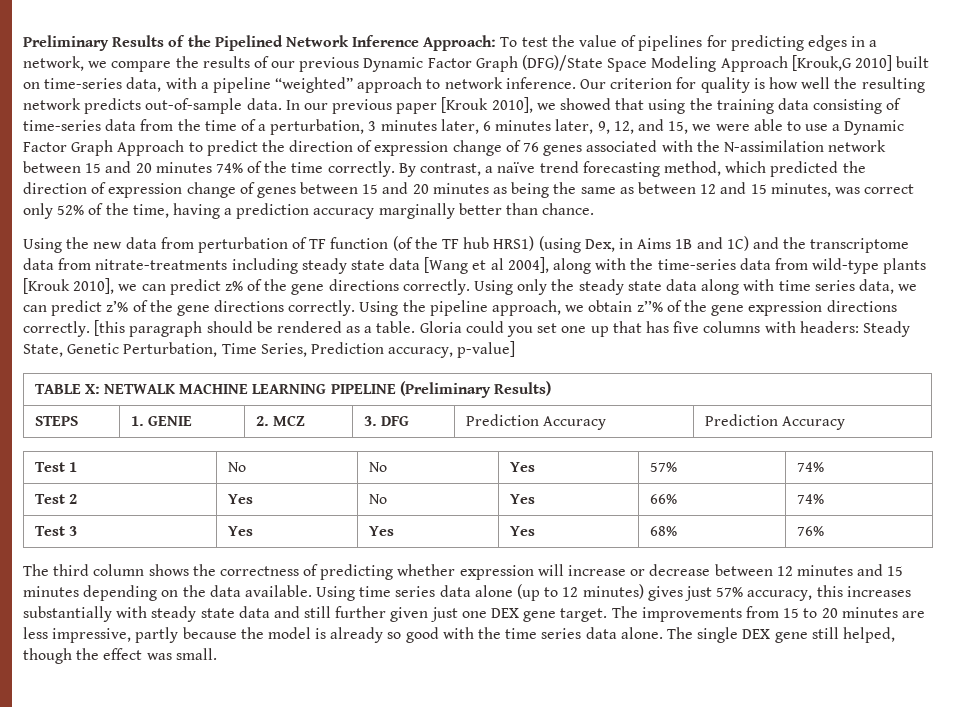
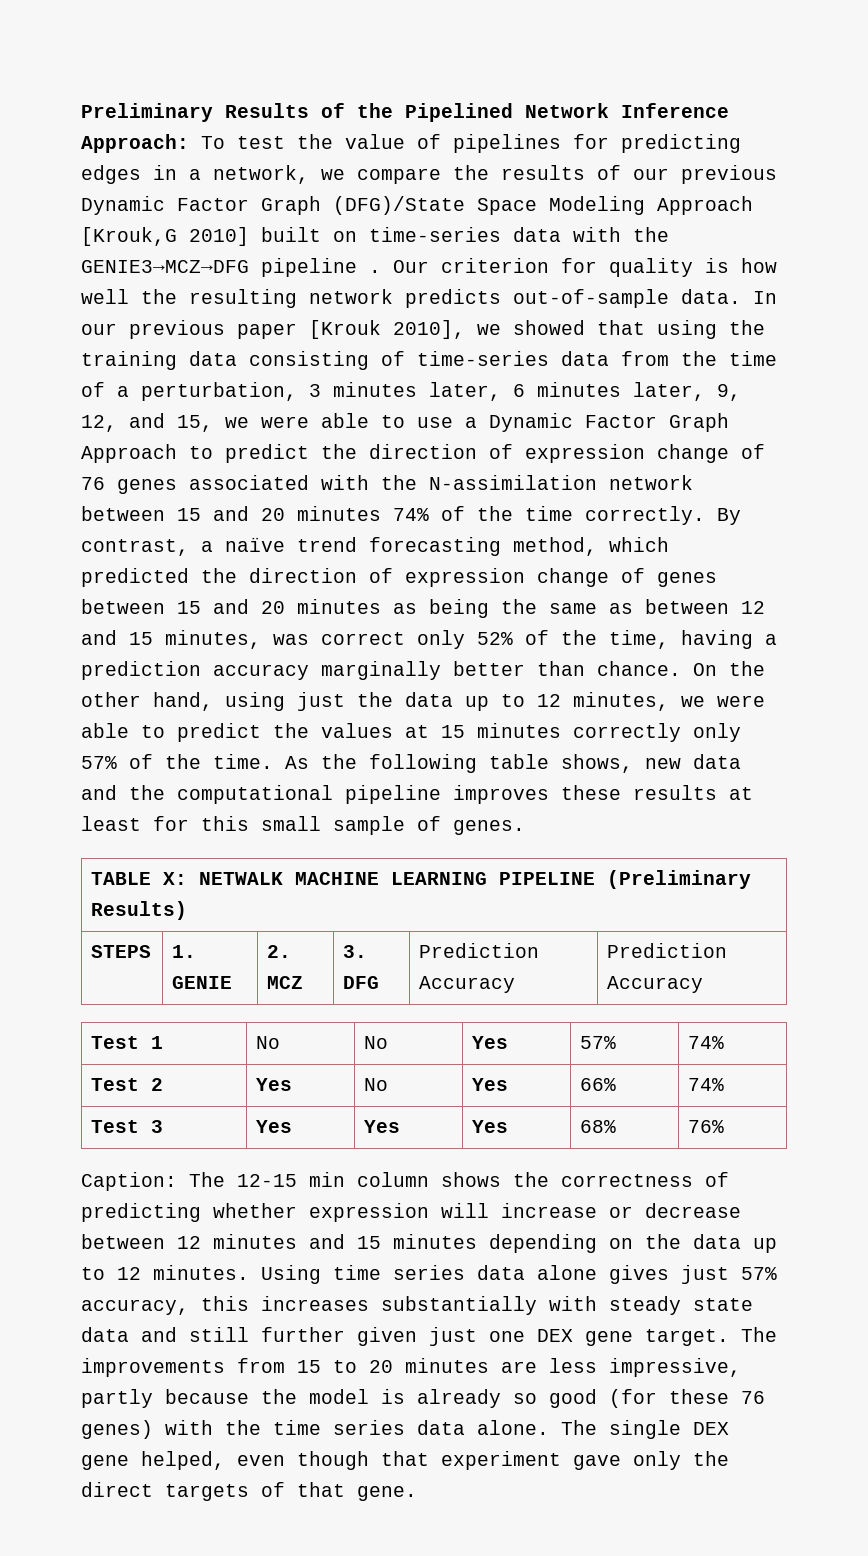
[126,77,576,93] data, with a pipeline “weighted” approach to network inference. -> [513,227,669,242] [81,258,381,277] data with the GENIE3→MCZ→DFG pipeline .
[23,236,910,253] [23,257,927,274] [23,278,918,295] [23,300,897,316] [23,320,910,337] [23,341,516,358] // Using the new data from perturbation of TF function (of the TF hub HRS1) (using Dex, in Aims 1B and 1C) and the transcriptome data from nitrate-treatments including steady state data [Wang et al 2004], along with the time-series data from wild-type plants [Krouk 2010], we can predict z% of the gene directions correctly. Using only the steady state data along with time series data, we can predict z’% of the gene directions correctly. Using the pipeline approach, we obtain z’’% of the gene expression directions correctly. [this paragraph should be rendered as a table. Gloria could you set one up that has five columns with headers: Steady State, Genetic Perturbation, Time Series, Prediction accuracy, p-value] -> [693,661,765,676] [81,692,765,711] [81,723,741,742] [81,754,741,773] [81,785,753,804] [81,816,525,835] On the other hand, using just the data up to 12 minutes, we were able to predict the values at 15 minutes correctly only 57% of the time. As the following table shows, new data and the computational pipeline improves these results at least for this small sample of genes.
[23,564,90,576] The third -> [81,1172,345,1191] Caption: The 12-15 min
[244,585,312,597] available. -> [753,1238,777,1253] [81,1265,249,1280] up to 12 minutes.
[517,584,644,601] (up to 12 minutes) -> (597, 1272) none
(439, 635) none -> [609,1389,765,1408] [81,1420,153,1439] (for these 76 genes)
[811,627,895,643] [23,648,217,664] still helped, though the effect was small. -> [141,1451,729,1470] [81,1482,417,1501] helped, even though that experiment gave only the direct targets of that gene.

